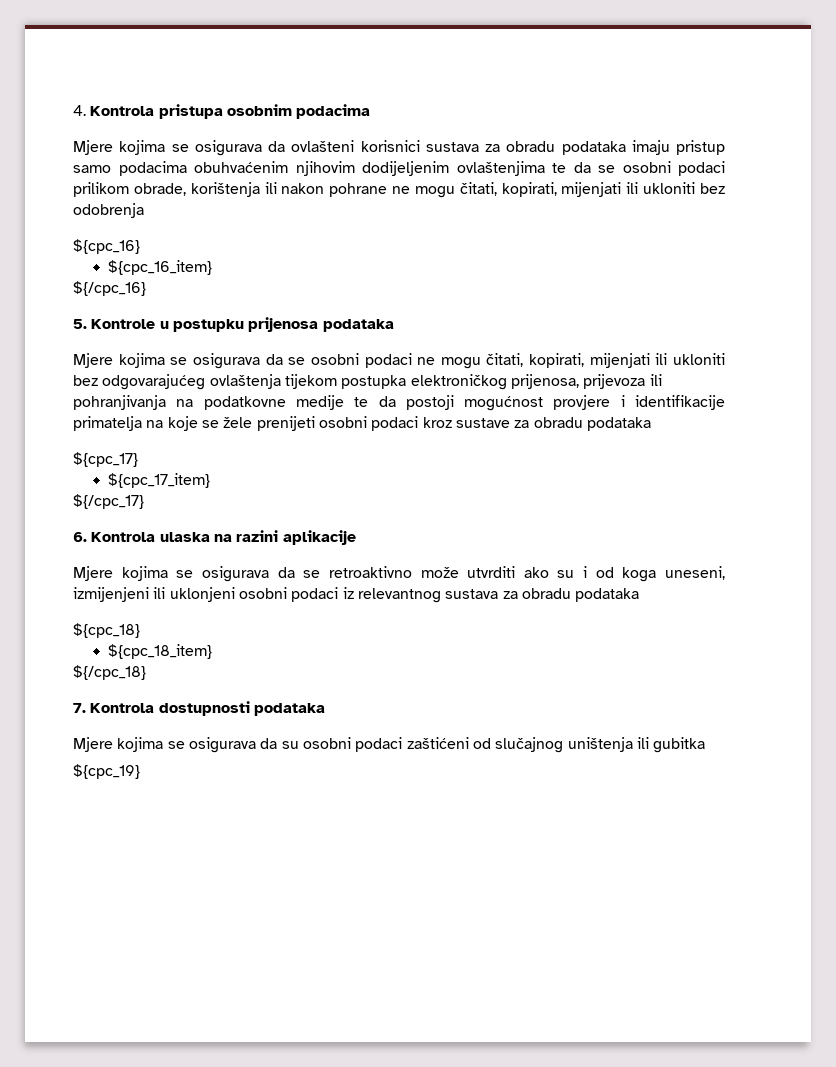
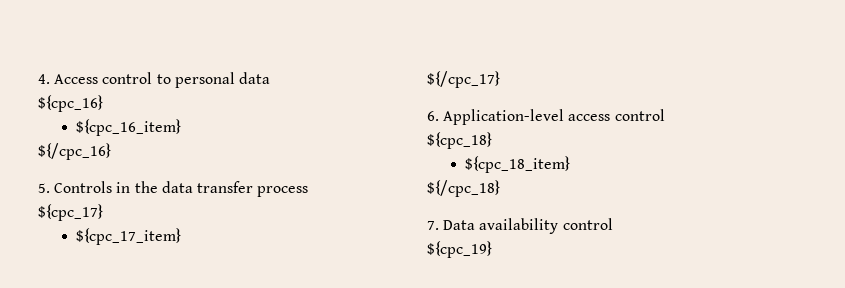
[90,104,371,119] [73,140,725,156] [73,161,725,176] [73,182,725,198] [73,203,144,218] [73,239,140,254] [108,260,213,275] [73,281,146,296] [73,317,394,332] [73,353,725,369] [73,374,662,390] [73,395,725,411] [73,416,651,431] [73,452,138,467] [108,473,211,488] [73,494,144,509] [73,530,356,545] [73,566,725,582] [73,587,640,603] [73,623,140,638] [108,644,213,659] [73,665,146,680] [73,701,325,716] [73,737,706,753] Kontrola pristupa osobnim podacima // Mjere kojima se osigurava da ovlašteni korisnici sustava za obradu podataka imaju pristup samo podacima obuhvaćenim njihovim dodijeljenim ovlaštenjima te da se osobni podaci prilikom obrade, korištenja ili nakon pohrane ne mogu čitati, kopirati, mijenjati ili ukloniti bez odobrenja // ${cpc_16} // ${cpc_16_item} // ${/cpc_16} // 5. Kontrole u postupku prijenosa podataka // Mjere kojima se osigurava da se osobni podaci ne mogu čitati, kopirati, mijenjati ili ukloniti bez odgovarajućeg ovlaštenja tijekom postupka elektroničkog prijenosa, prijevoza ili pohranjivanja na podatkovne medije te da postoji mogućnost provjere i identifikacije primatelja na koje se žele prenijeti osobni podaci kroz sustave za obradu podataka // ${cpc_17} // ${cpc_17_item} // ${/cpc_17} // 6. Kontrola ulaska na razini aplikacije // Mjere kojima se osigurava da se retroaktivno može utvrditi ako su i od koga uneseni, izmijenjeni ili uklonjeni osobni podaci iz relevantnog sustava za obradu podataka // ${cpc_18} // ${cpc_18_item} // ${/cpc_18} // 7. Kontrola dostupnosti podataka // Mjere kojima se osigurava da su osobni podaci zaštićeni od slučajnog uništenja ili gubitka -> [54,72,270,88] [38,95,103,112] [75,119,181,136] [38,143,111,160] [38,181,309,197] [38,204,103,221] [75,228,181,245] [427,71,500,88] [427,109,665,125] [427,132,492,149] [464,156,570,173] [427,180,500,197] [427,218,613,234] Access control to personal data // ${cpc_16} // ${cpc_16_item} // ${/cpc_16} // 5. Controls in the data transfer process // ${cpc_17} // ${cpc_17_item} // ${/cpc_17} // 6. Application-level access control // ${cpc_18} // ${cpc_18_item} // ${/cpc_18} // 7. Data availability control

